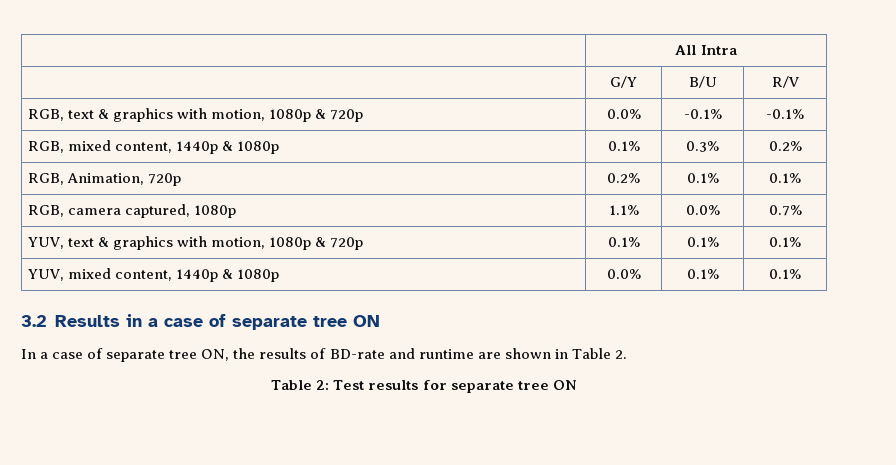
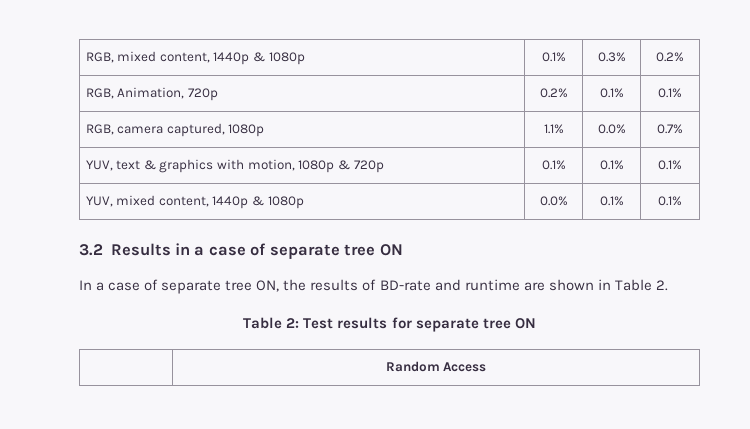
[675,45,737,55] [610,76,637,88] [688,76,717,88] [771,76,799,88] [27,108,364,122] [606,109,641,119] [683,109,722,119] [766,109,804,119] | All Intra // | G/Y | B/U | R/V // RGB, text & graphics with motion, 1080p & 720p | 0.0% | -0.1% | -0.1% // -> (85, 57) none
(577, 385) none -> [385,361,487,372] // | Random Access

